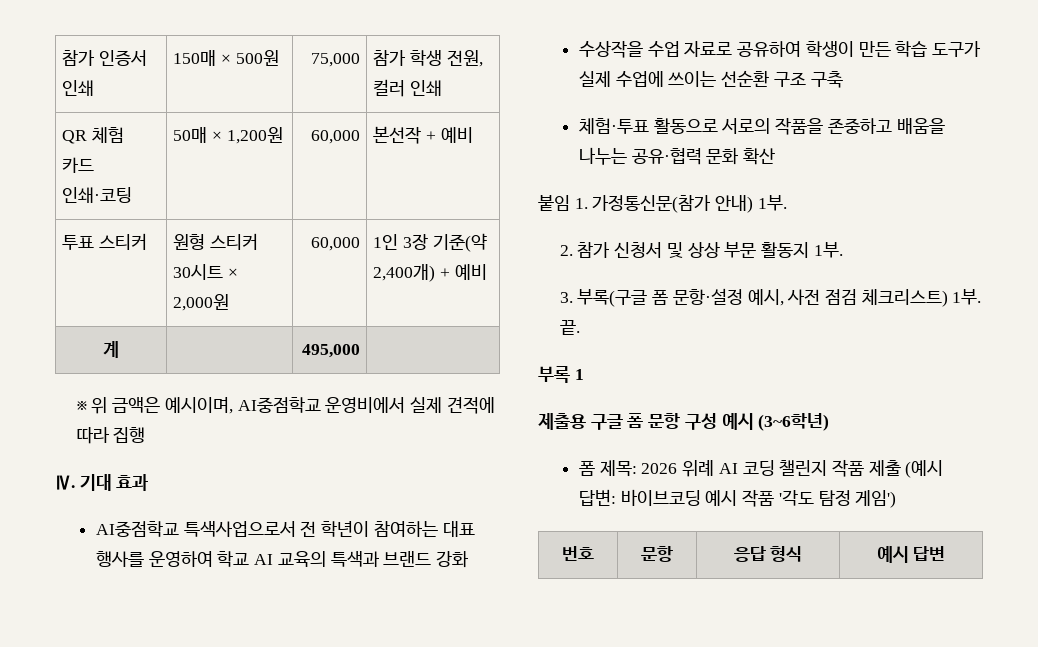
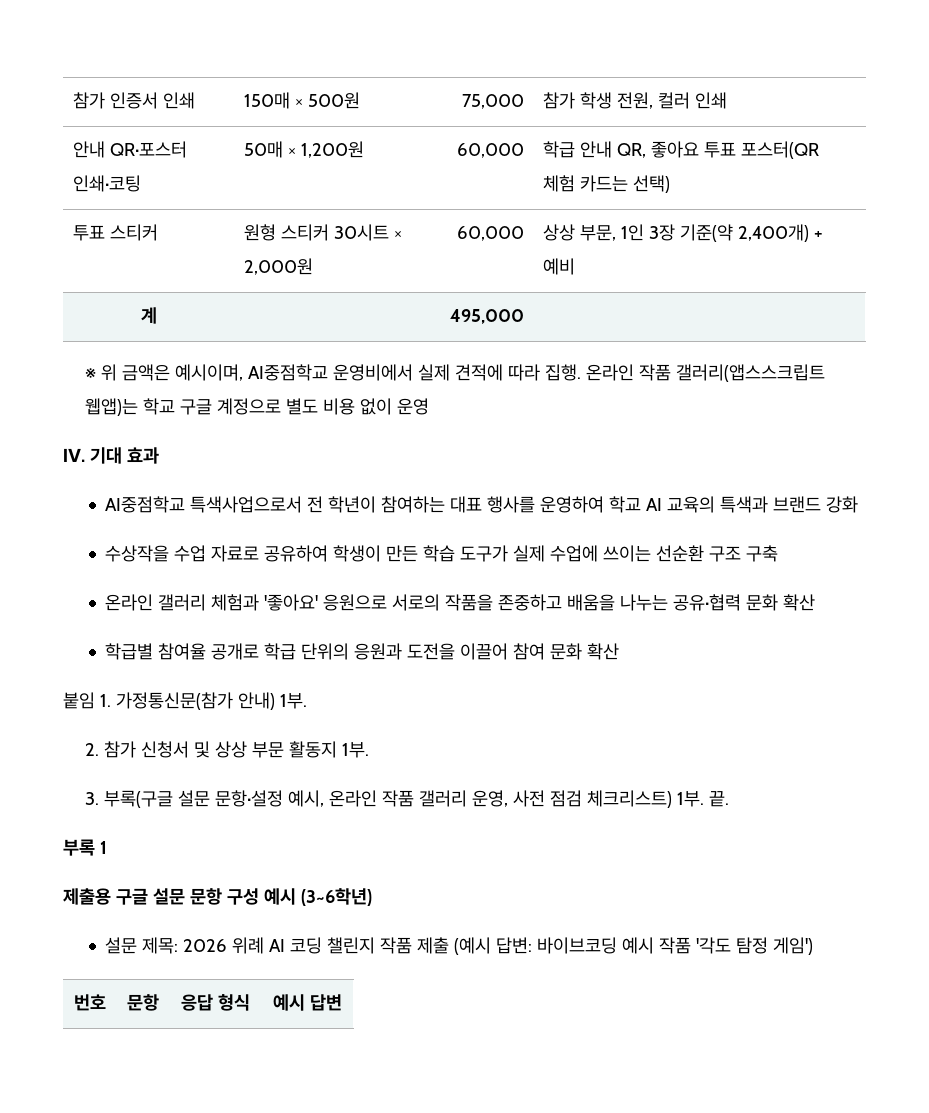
[62,127,125,144] [62,157,95,173] QR 체험 카드 -> [73,141,188,158] 안내 QR·포스터
[373,126,473,144] 본선작 + 예비 -> [543,141,820,159] [543,175,671,193] 학급 안내 QR, 좋아요 투표 포스터(QR 체험 카드는 선택)
(360, 244) none -> [543,224,617,241] 상상 부문,
[113,427,146,443] 집행 -> [544,364,825,382] [84,398,429,416] 집행. 온라인 작품 갤러리(앱스스크립트 웹앱)는 학교 구글 계정으로 별도 비용 없이 운영
[578,118,718,134] 체험·투표 활동으로 -> [105,594,388,611] 온라인 갤러리 체험과 '좋아요' 응원으로
(776, 156) none -> [105,643,620,660] // 학급별 참여율 공개로 학급 단위의 응원과 도전을 이끌어 참여 문화 확산
[652,290,669,305] 폼 -> [177,790,210,807] 설문
(784, 297) none -> [328,790,508,807] 온라인 작품 갤러리 운영,
[627,413,644,428] 폼 -> [152,888,185,905] 설문
[578,461,595,476] 폼 -> [105,937,138,954] 설문

